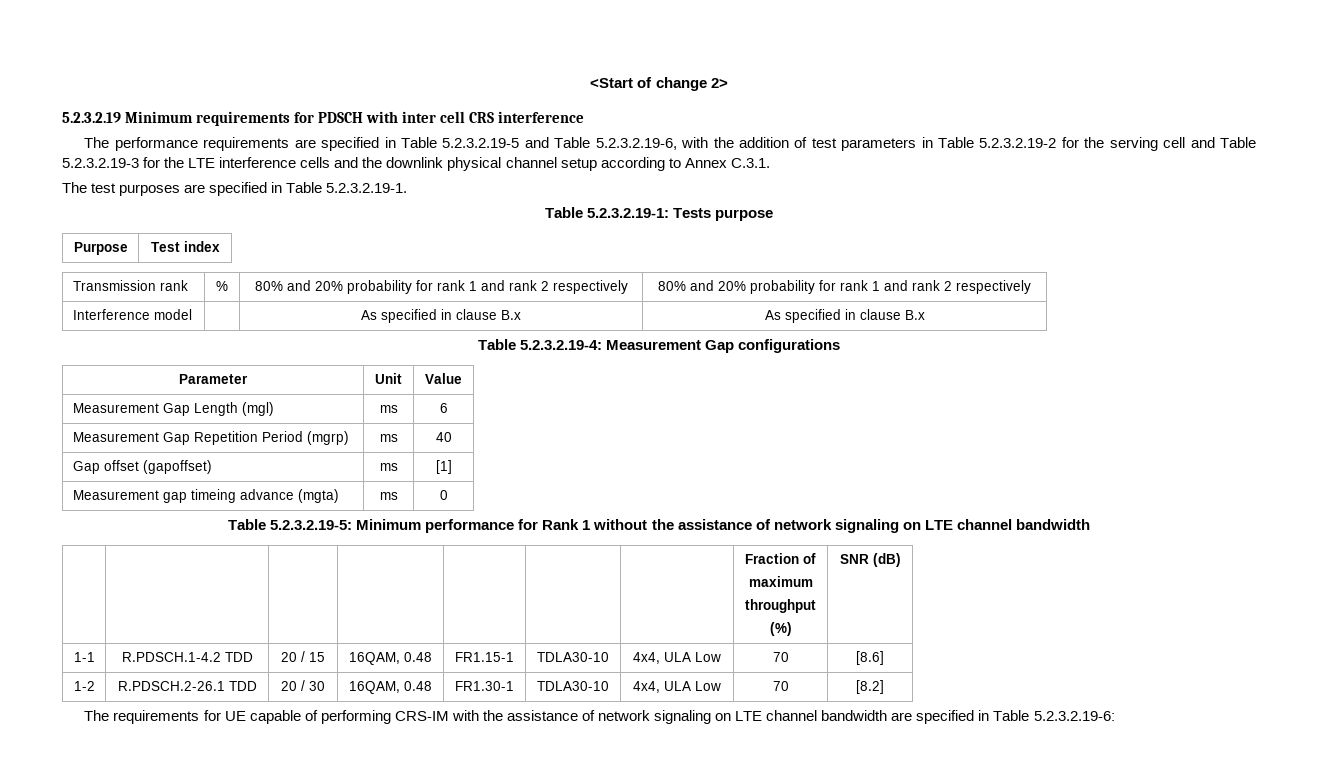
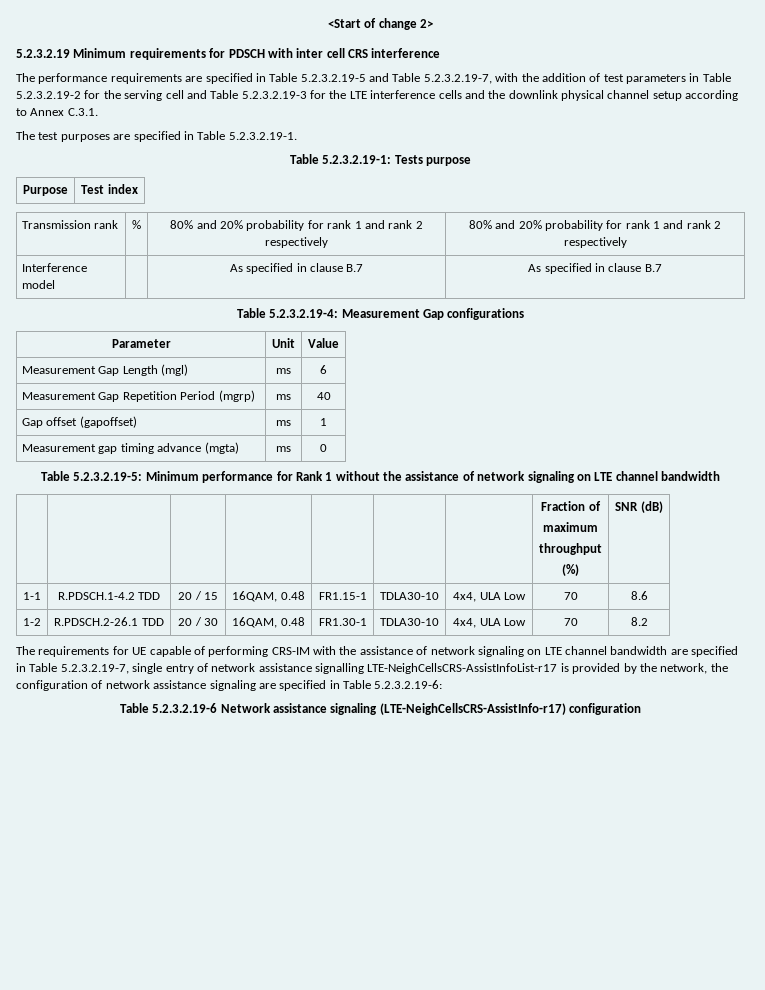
[595,138,677,150] 5.2.3.2.19-6, -> [423,74,492,84] 5.2.3.2.19-7,
[501,310,521,320] [764,309,925,323] B.x | As specified in clause B.x -> [346,264,364,272] [528,263,662,274] B.7 | As specified in clause B.7
[435,460,452,474] [1] -> [320,418,327,426] 1
[190,489,236,503] timeing -> [120,443,154,454] timing
[856,651,884,665] [8.6] -> [630,591,648,600] 8.6
[856,680,884,694] [8.2] -> [630,617,648,626] 8.2
[1033,711,1115,721] 5.2.3.2.19-6: -> [60,663,728,674] [16,680,443,691] [119,703,642,715] 5.2.3.2.19-7, single entry of network assistance signalling LTE-NeighCellsCRS-AssistInfoList-r17 is provided by the network, the configuration of network assistance signaling are specified in Table 5.2.3.2.19-6: // Table 5.2.3.2.19-6 Network assistance signaling (LTE-NeighCellsCRS-AssistInfo-r17) configuration

